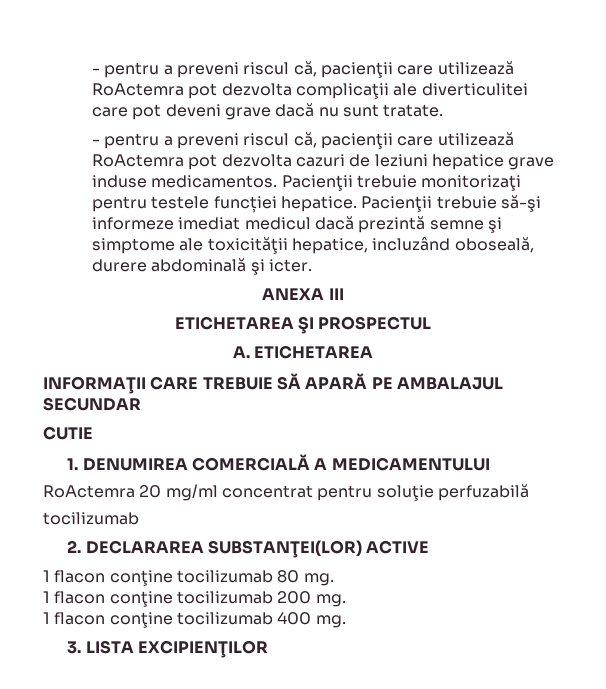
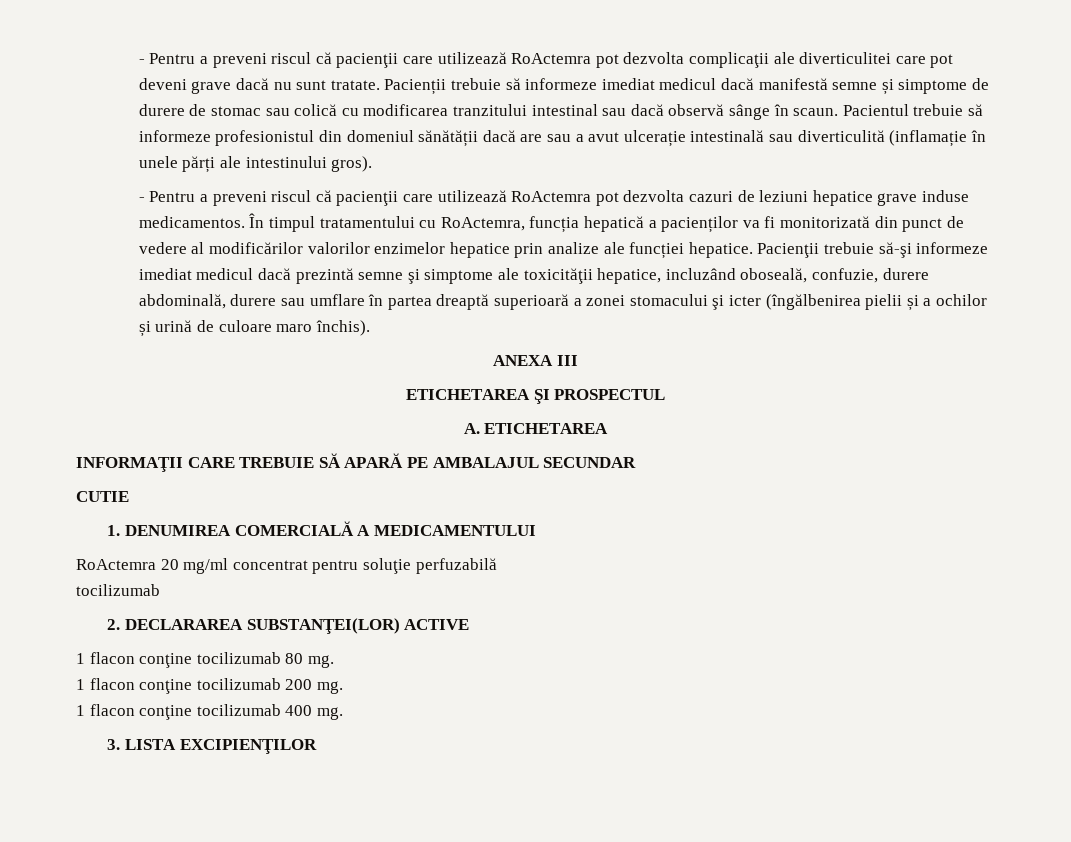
[91,61,317,78] - pentru a preveni riscul că, -> [138,52,332,68] - Pentru a preveni riscul că
[91,132,317,149] // - pentru a preveni riscul că, -> [384,78,989,95] [138,104,983,120] [138,130,986,147] [138,156,373,173] [138,190,332,206] Pacienții trebuie să informeze imediat medicul dacă manifestă semne și simptome de durere de stomac sau colică cu modificarea tranzitului intestinal sau dacă observă sânge în scaun. Pacientul trebuie să informeze profesionistul din domeniul sănătății dacă are sau a avut ulcerație intestinală sau diverticulită (inflamație în unele părți ale intestinului gros). // - Pentru a preveni riscul că
[281,175,522,191] [91,196,210,212] Pacienţii trebuie monitorizaţi pentru testele -> [249,213,964,233] [138,242,625,258] În timpul tratamentului cu RoActemra, funcția hepatică a pacienților va fi monitorizată din punct de vedere al modificărilor valorilor enzimelor hepatice prin analize ale
[91,258,312,275] durere abdominală şi icter. -> [811,268,929,283] [138,294,987,311] [138,320,370,337] confuzie, durere abdominală, durere sau umflare în partea dreaptă superioară a zonei stomacului şi icter (îngălbenirea pielii și a ochilor și urină de culoare maro închis).

